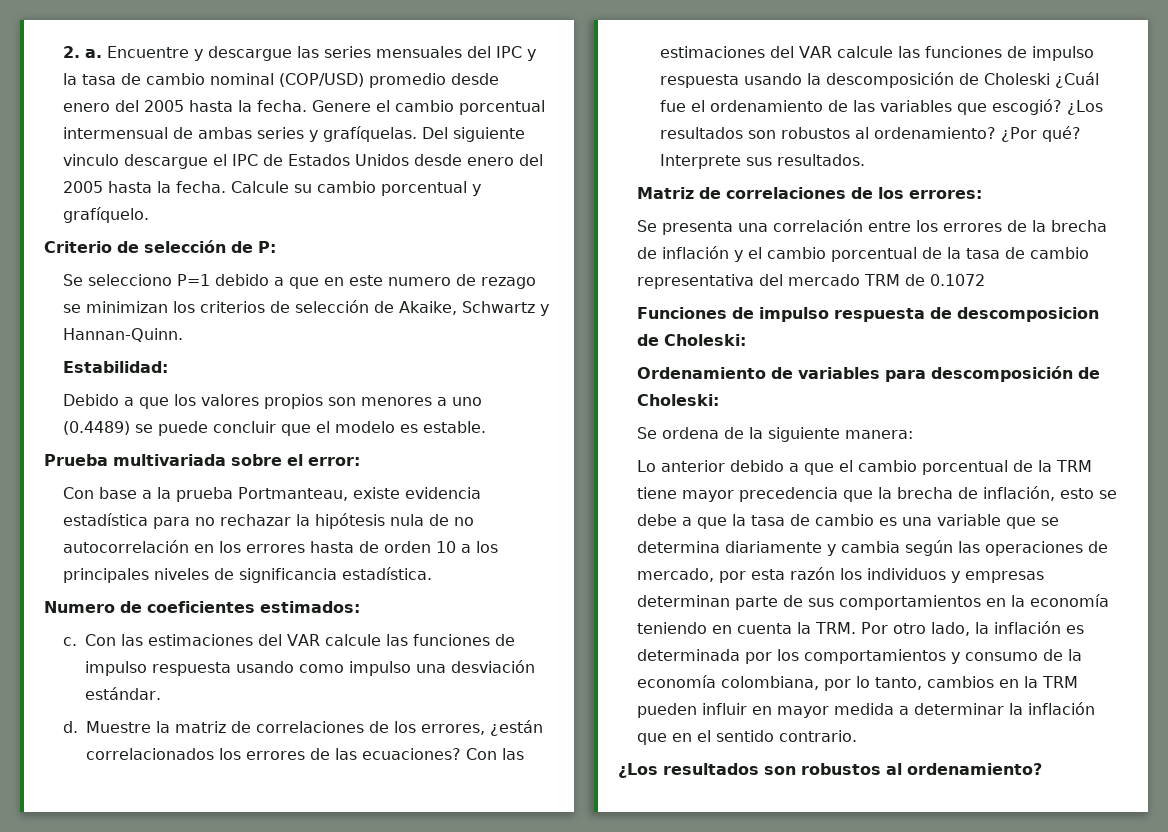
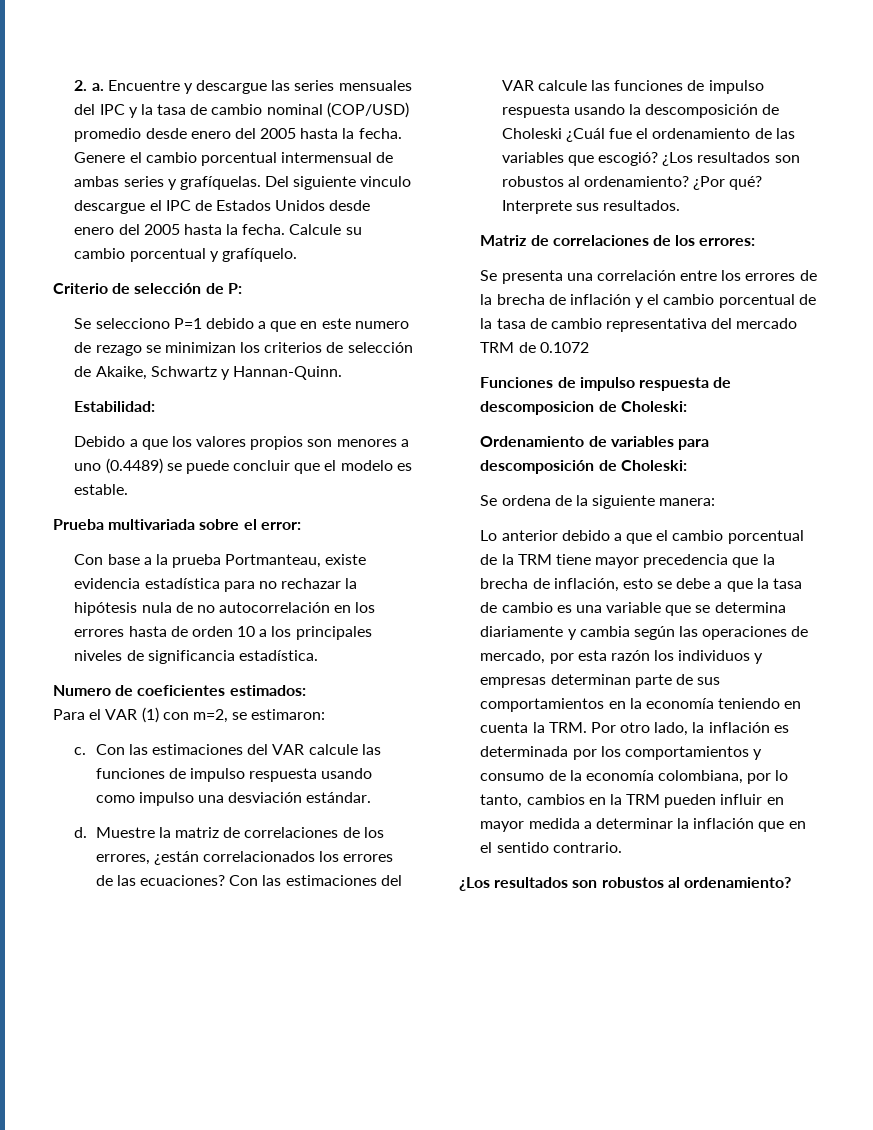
(360, 607) none -> [53,707,326,723] // Para el VAR (1) con m=2, se estimaron:

